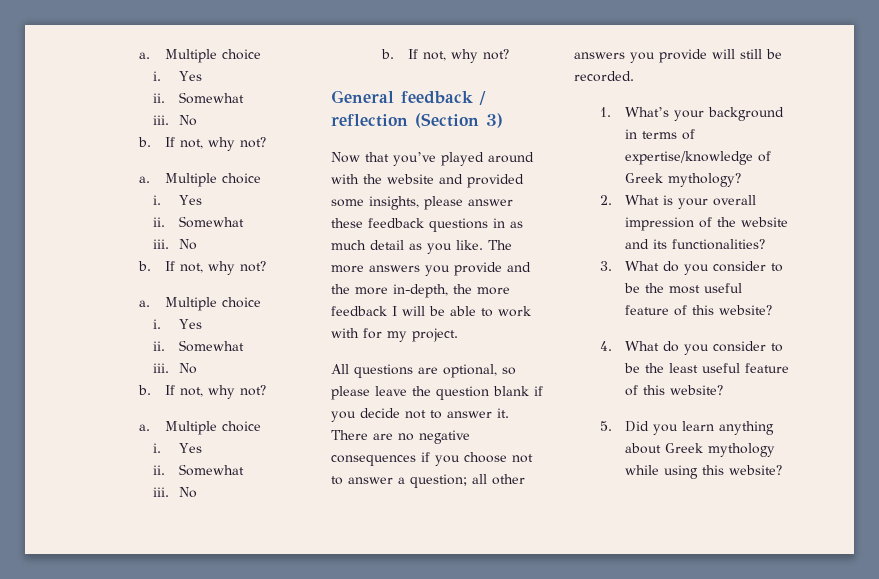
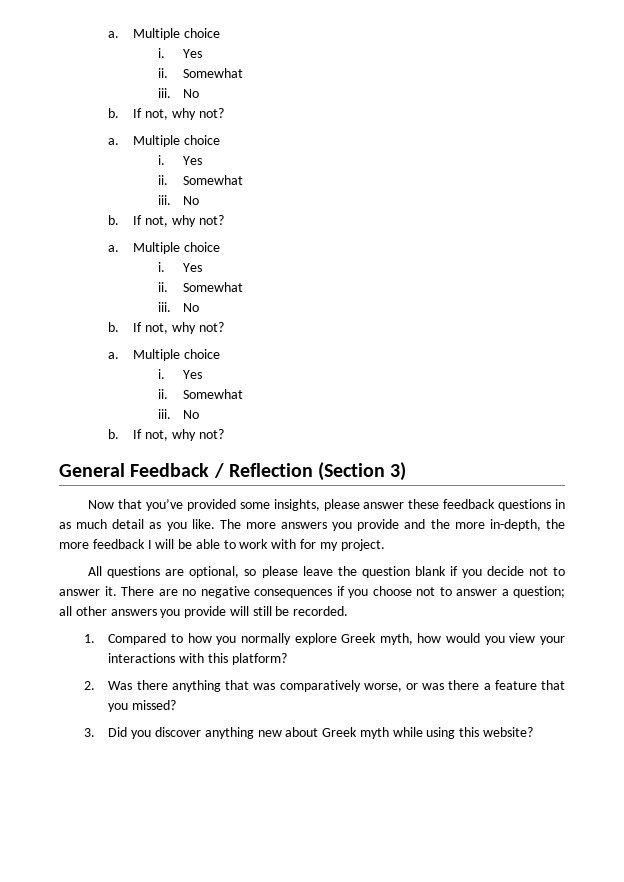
[401,91,486,105] [331,114,408,127] feedback / reflection -> [130,463,313,478] Feedback / Reflection
[441,152,534,166] [331,174,463,184] played around with the website and -> (184, 505) none
[625,107,785,121] [625,129,696,140] [625,151,772,165] [625,173,742,187] [599,195,757,209] [625,217,789,231] [625,239,766,250] [599,261,784,275] [624,283,743,294] [625,305,773,316] [599,341,784,355] [624,363,790,373] [625,385,724,396] [599,421,775,435] What’s your background in terms of expertise/knowledge of Greek mythology? // 2. What is your overall impression of the website and its functionalities? // 3. What do you consider to be the most useful feature of this website? // 4. What do you consider to be the least useful feature of this website? // 5. Did you learn anything -> [108,633,565,645] [108,653,287,665] [83,680,565,692] [108,700,177,712] [83,727,282,739] Compared to how you normally explore Greek myth, how would you view your interactions with this platform? // 2. Was there anything that was comparatively worse, or was there a feature that you missed? // 3. Did you discover anything new
[708,443,776,457] mythology -> [359,727,389,739] myth

